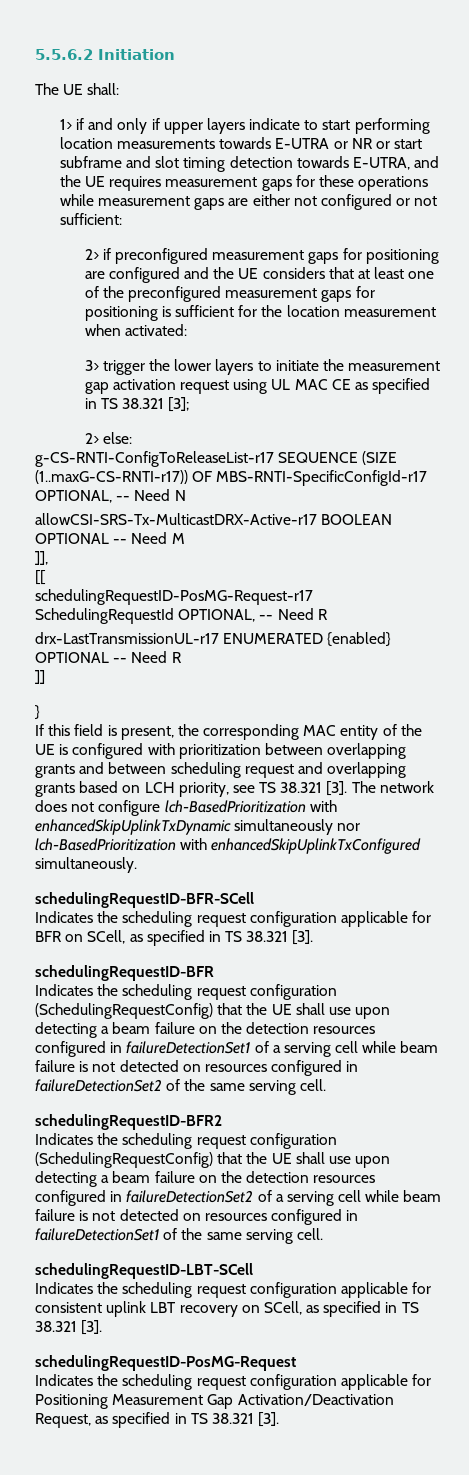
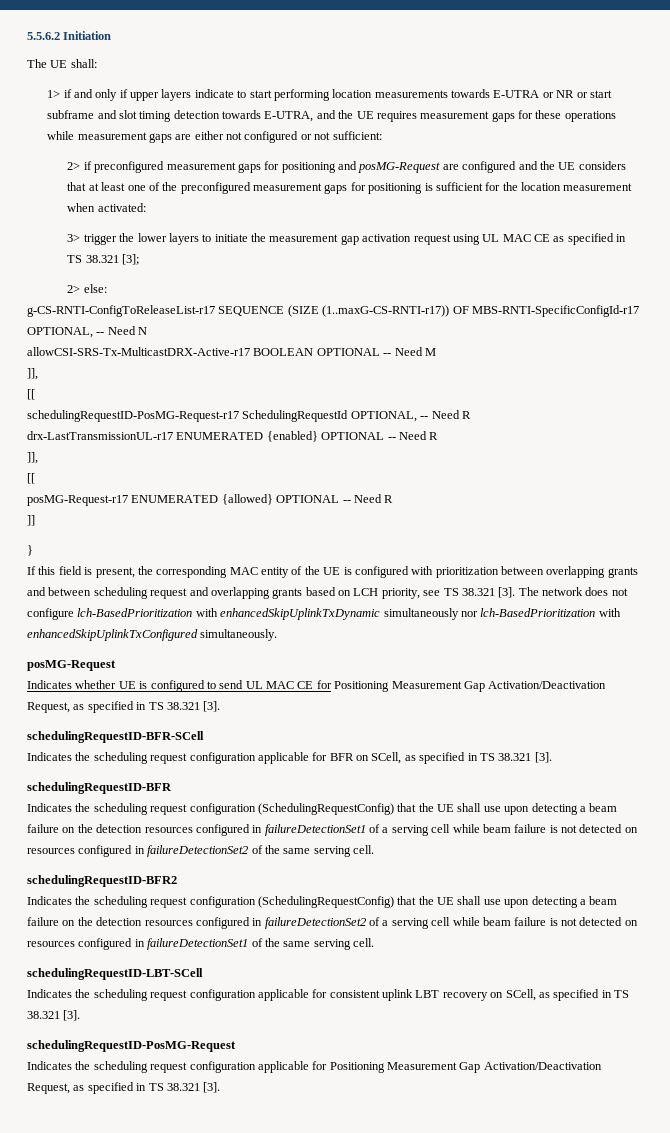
(439, 256) none -> [338,161,441,173] and posMG-Request
(182, 657) none -> [27,452,38,464] [27,473,35,484] [27,494,394,506] // ]], // [[ // posMG-Request-r17 ENUMERATED {allowed} OPTIONAL -- Need R
(137, 865) none -> [27,660,116,671] [27,680,607,692] [27,701,221,713] // posMG-Request // Indicates whether UE is configured to send UL MAC CE for Positioning Measurement Gap Activation/Deactivation Request, as specified in TS 38.321 [3].

